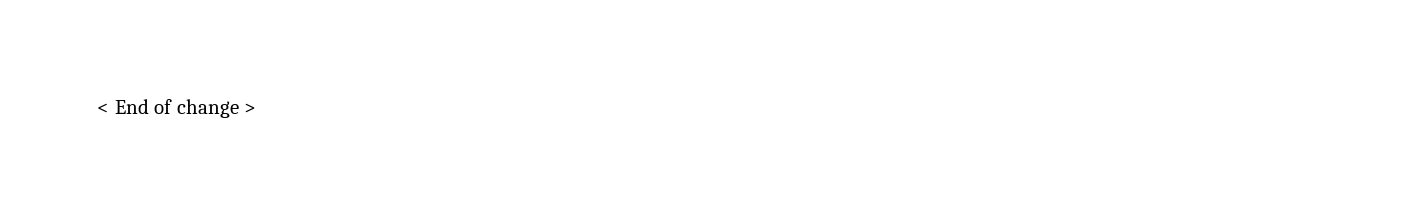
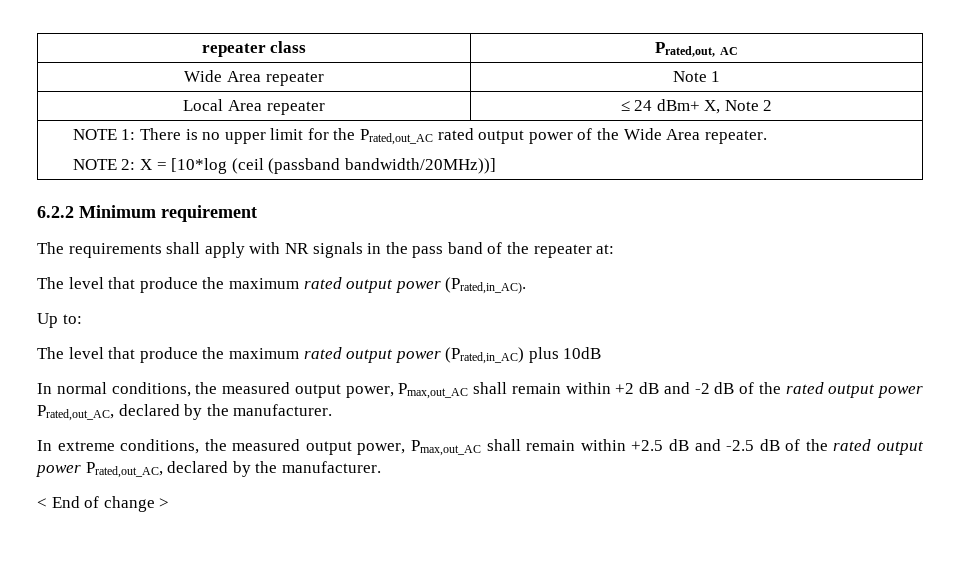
(97, 108) none -> [201,41,307,57] [655,42,738,57] [184,70,324,86] [672,71,721,82] [183,99,325,115] [620,99,773,114] [72,128,767,145] [72,158,496,174] [37,205,257,222] [37,242,615,258] [37,277,527,294] [37,313,82,328] [37,347,602,364] [37,382,923,399] [37,404,333,421] [37,439,924,456] [36,461,381,478] repeater class | Prated,out, AC // Wide Area repeater | Note 1 // Local Area repeater | ≤ 24 dBm+ X, Note 2 // NOTE 1: There is no upper limit for the Prated,out_AC rated output power of the Wide Area repeater. // NOTE 2: X = [10*log (ceil (passband bandwidth/20MHz))] // 6.2.2 Minimum requirement // The requirements shall apply with NR signals in the pass band of the repeater at: // The level that produce the maximum rated output power (Prated,in_AC). // Up to: // The level that produce the maximum rated output power (Prated,in_AC) plus 10dB // In normal conditions, the measured output power, Pmax,out_AC shall remain within +2 dB and -2 dB of the rated output power Prated,out_AC, declared by the manufacturer. // In extreme conditions, the measured output power, Pmax,out_AC shall remain within +2.5 dB and -2.5 dB of the rated output power Prated,out_AC, declared by the manufacturer. //

